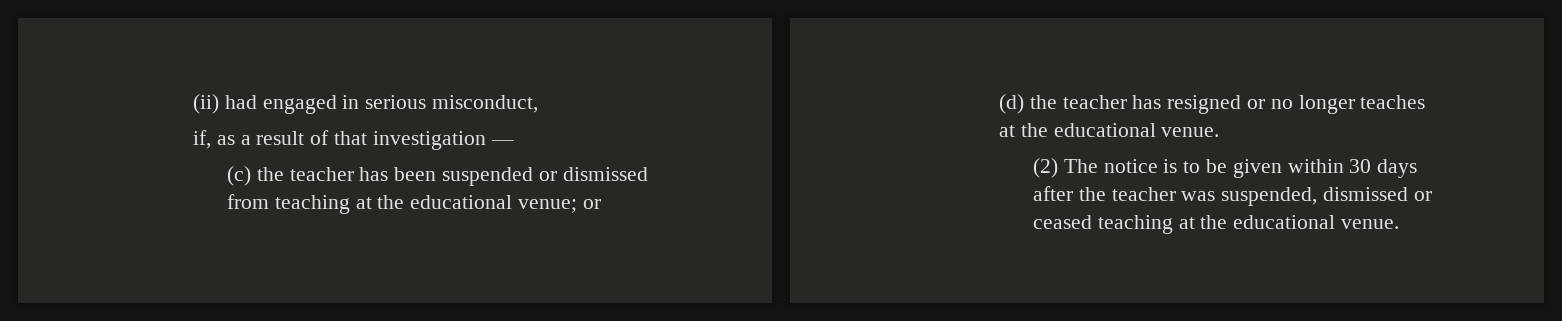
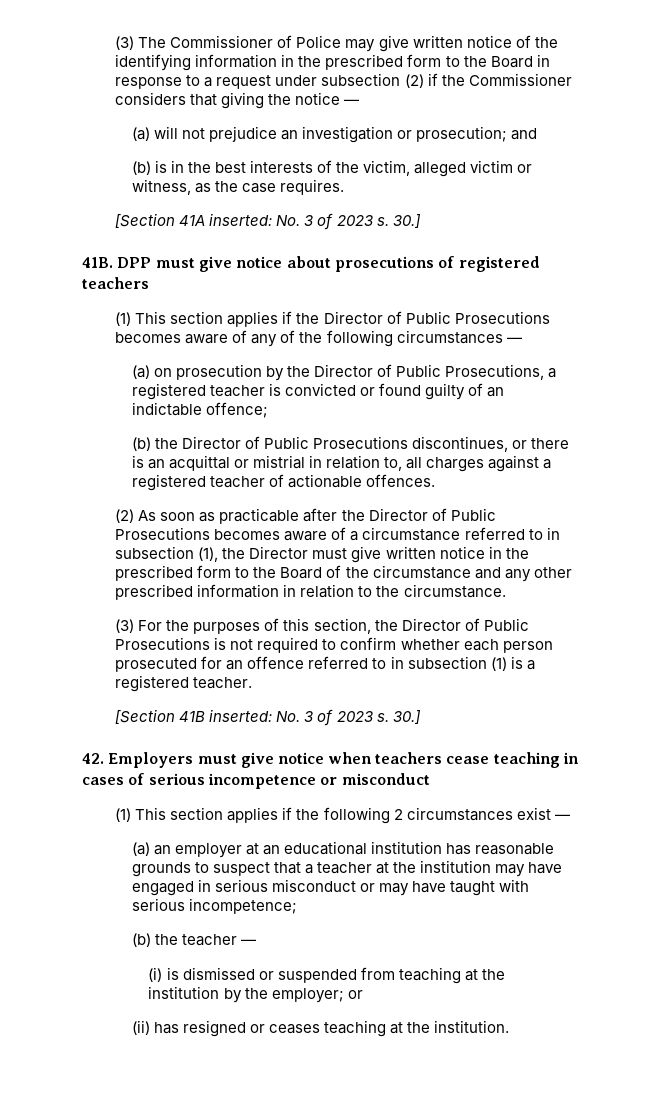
[193,94,539,114] [193,130,514,150] [227,166,648,186] [227,194,601,214] [999,94,1426,114] [999,123,1220,137] [1033,158,1418,178] [1033,186,1432,206] [1033,215,1400,234] (ii) had engaged in serious misconduct, // if, as a result of that investigation — // (c) the teacher has been suspended or dismissed from teaching at the educational venue; or // (d) the teacher has resigned or no longer teaches at the educational venue. // (2) The notice is to be given within 30 days after the teacher was suspended, dismissed or ceased teaching at the educational venue. -> [115,35,558,52] [115,54,550,71] [115,73,572,89] [115,92,360,109] [131,126,538,143] [131,160,533,177] [131,179,345,195] [115,213,421,230] [82,256,540,272] [82,277,149,289] [115,311,550,327] [115,330,522,347] [131,364,557,381] [131,383,505,400] [131,402,268,418] [131,436,570,452] [131,455,552,472] [131,474,436,491] [115,508,496,524] [115,527,560,541] [115,546,529,563] [115,565,572,582] [115,584,506,600] [115,618,529,634] [115,637,553,653] [115,656,535,672] [115,675,253,692] [115,709,421,726] [82,752,579,768] [82,773,430,789] [115,807,570,824] [131,841,555,858] [131,860,563,877] [131,879,530,896] [131,898,297,914] [131,933,256,947] [148,967,505,984] [148,986,363,1003] [131,1020,510,1037] (3) The Commissioner of Police may give written notice of the identifying information in the prescribed form to the Board in response to a request under subsection (2) if the Commissioner considers that giving the notice — // (a) will not prejudice an investigation or prosecution; and // (b) is in the best interests of the victim, alleged victim or witness, as the case requires. // [Section 41A inserted: No. 3 of 2023 s. 30.] // 41B. DPP must give notice about prosecutions of registered teachers // (1) This section applies if the Director of Public Prosecutions becomes aware of any of the following circumstances — // (a) on prosecution by the Director of Public Prosecutions, a registered teacher is convicted or found guilty of an indictable offence; // (b) the Director of Public Prosecutions discontinues, or there is an acquittal or mistrial in relation to, all charges against a registered teacher of actionable offences. // (2) As soon as practicable after the Director of Public Prosecutions becomes aware of a circumstance referred to in subsection (1), the Director must give written notice in the prescribed form to the Board of the circumstance and any other prescribed information in relation to the circumstance. // (3) For the purposes of this section, the Director of Public Prosecutions is not required to confirm whether each person prosecuted for an offence referred to in subsection (1) is a registered teacher. // [Section 41B inserted: No. 3 of 2023 s. 30.] // 42. Employers must give notice when teachers cease teaching in cases of serious incompetence or misconduct // (1) This section applies if the following 2 circumstances exist — // (a) an employer at an educational institution has reasonable grounds to suspect that a teacher at the institution may have engaged in serious misconduct or may have taught with serious incompetence; // (b) the teacher — // (i) is dismissed or suspended from teaching at the institution by the employer; or // (ii) has resigned or ceases teaching at the institution.

